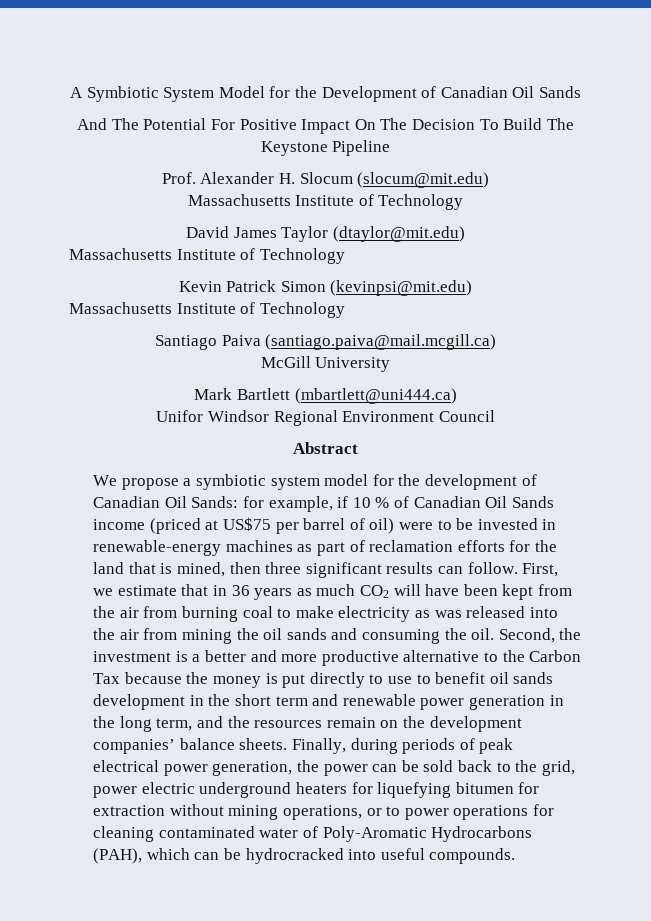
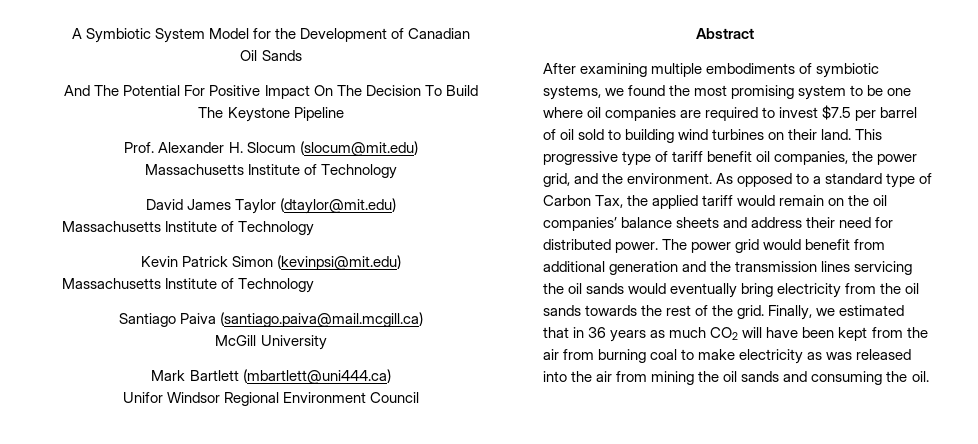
[93,474,537,490] [93,496,554,512] [93,517,557,534] [93,540,557,556] [93,562,559,578] [93,585,177,596] We propose a symbiotic system model for the development of Canadian Oil Sands: for example, if 10 % of Canadian Oil Sands income (priced at US$75 per barrel of oil) were to be invested in renewable-energy machines as part of reclamation efforts for the land that is mined, then three significant results can follow. First, we estimate -> [542,63,880,78] [542,85,912,100] [542,105,918,121] [542,129,883,143] [542,151,918,166] [542,173,933,188] [542,195,888,209] [542,217,894,231] [542,239,886,253] [542,261,913,275] [542,283,920,298] [542,305,905,320] After examining multiple embodiments of symbiotic systems, we found the most promising system to be one where oil companies are required to invest $7.5 per barrel of oil sold to building wind turbines on their land. This progressive type of tariff benefit oil companies, the power grid, and the environment. As opposed to a standard type of Carbon Tax, the applied tariff would remain on the oil companies’ balance sheets and address their need for distributed power. The power grid would benefit from additional generation and the transmission lines servicing the oil sands would eventually bring electricity from the oil sands towards the rest of the grid. Finally, we estimated
[498,628,582,643] [93,650,582,666] [93,672,554,688] [93,694,564,710] [93,716,522,732] [93,738,514,754] [93,760,575,776] [93,782,540,798] [93,804,554,820] [93,826,533,842] [93,848,516,864] Second, the investment is a better and more productive alternative to the Carbon Tax because the money is put directly to use to benefit oil sands development in the short term and renewable power generation in the long term, and the resources remain on the development companies’ balance sheets. Finally, during periods of peak electrical power generation, the power can be sold back to the grid, power electric underground heaters for liquefying bitumen for extraction without mining operations, or to power operations for cleaning contaminated water of Poly-Aromatic Hydrocarbons (PAH), which can be hydrocracked into useful compounds. -> (929, 376) none

